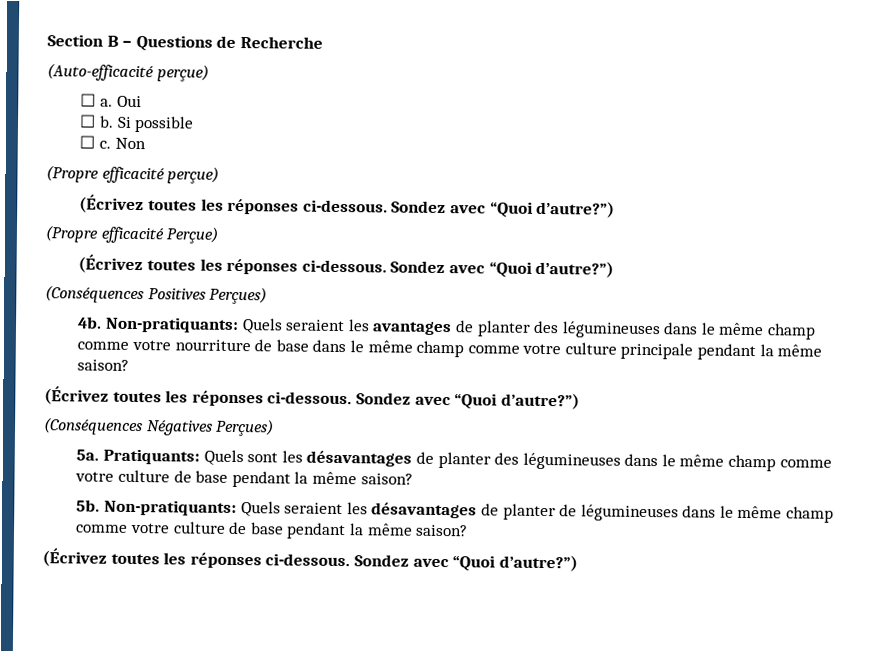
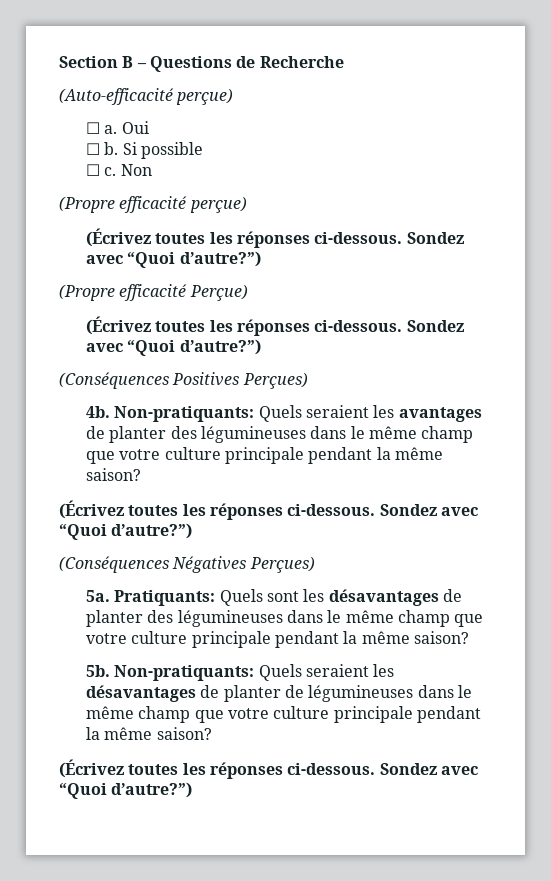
[77,339,520,358] comme votre nourriture de base dans le même champ comme -> [85,451,115,464] que
[779,459,832,468] [75,469,229,483] comme votre culture de base -> [454,614,484,627] [85,631,271,648] que votre culture principale
[76,521,284,535] comme votre culture de base -> [194,706,413,723] que votre culture principale

